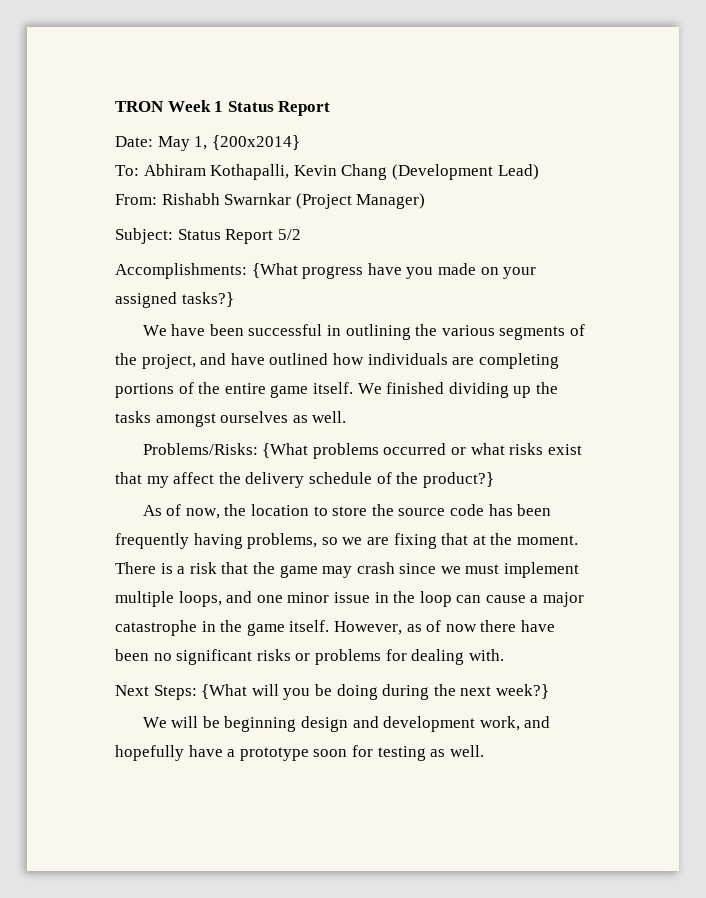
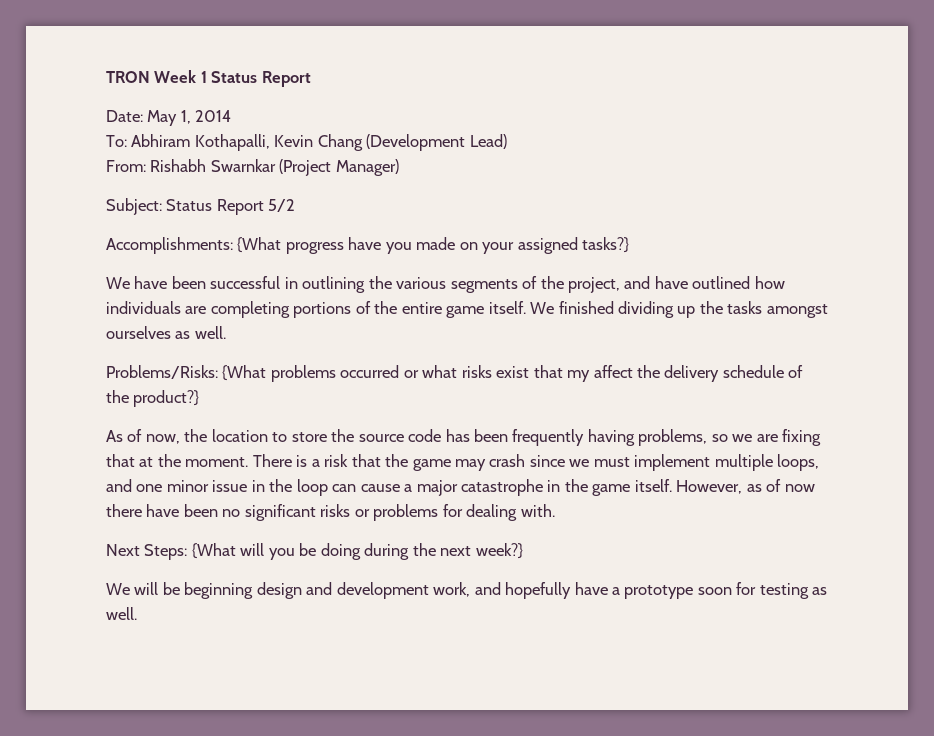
[211,135,300,150] {200x2014} -> [195,110,232,122] 2014

